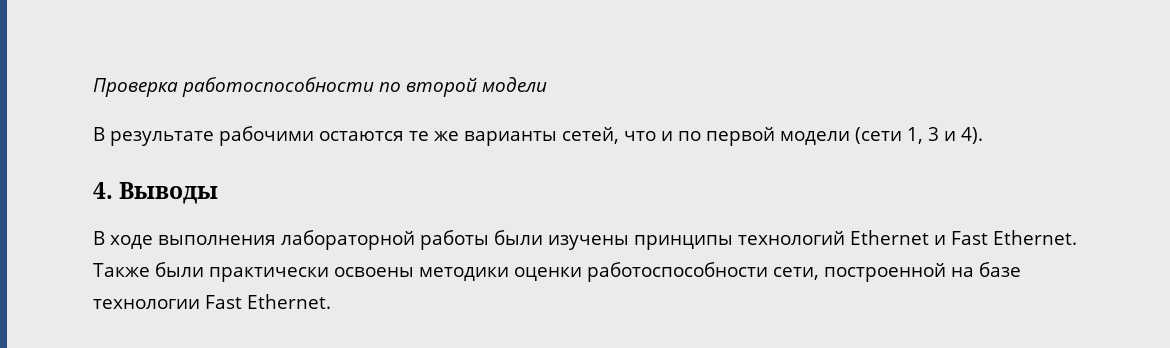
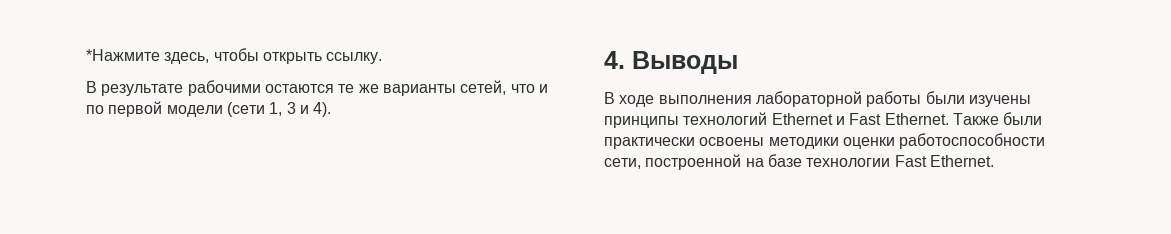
[93,77,547,97] Проверка работоспособности по второй модели -> [86,48,383,64] *Нажмите здесь, чтобы открыть ссылку.

